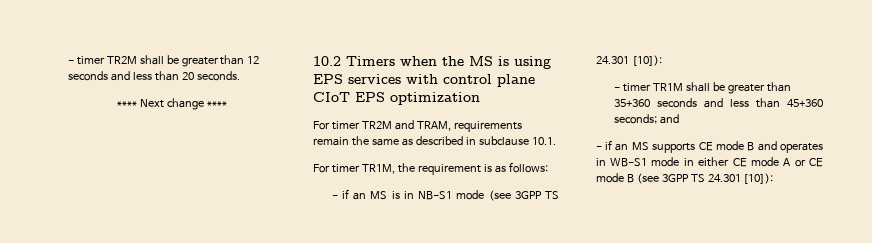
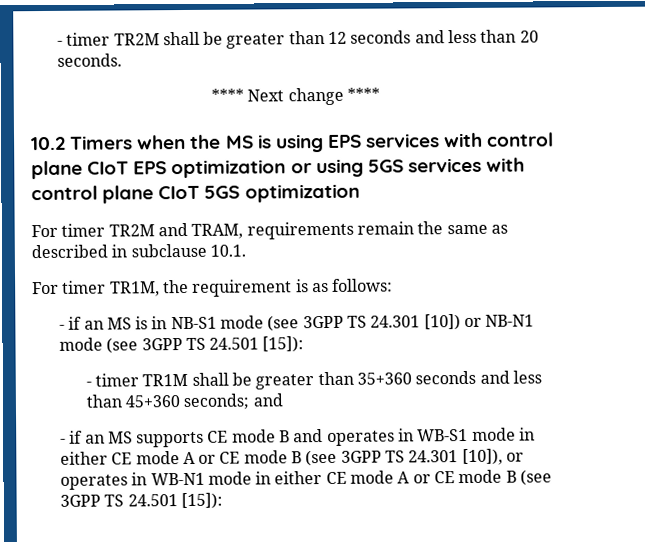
(480, 98) none -> [290,157,526,178] [31,183,360,204] or using 5GS services with control plane CIoT 5GS optimization
[631,55,662,66] [10]): -> [423,314,535,331] [58,336,305,354] [10]) or NB-N1 mode (see 3GPP TS 24.501 [15]):
[743,173,774,184] [10]): -> [461,448,525,466] [59,469,553,490] [59,492,223,510] [10]), or operates in WB-N1 mode in either CE mode A or CE mode B (see 3GPP TS 24.501 [15]):

